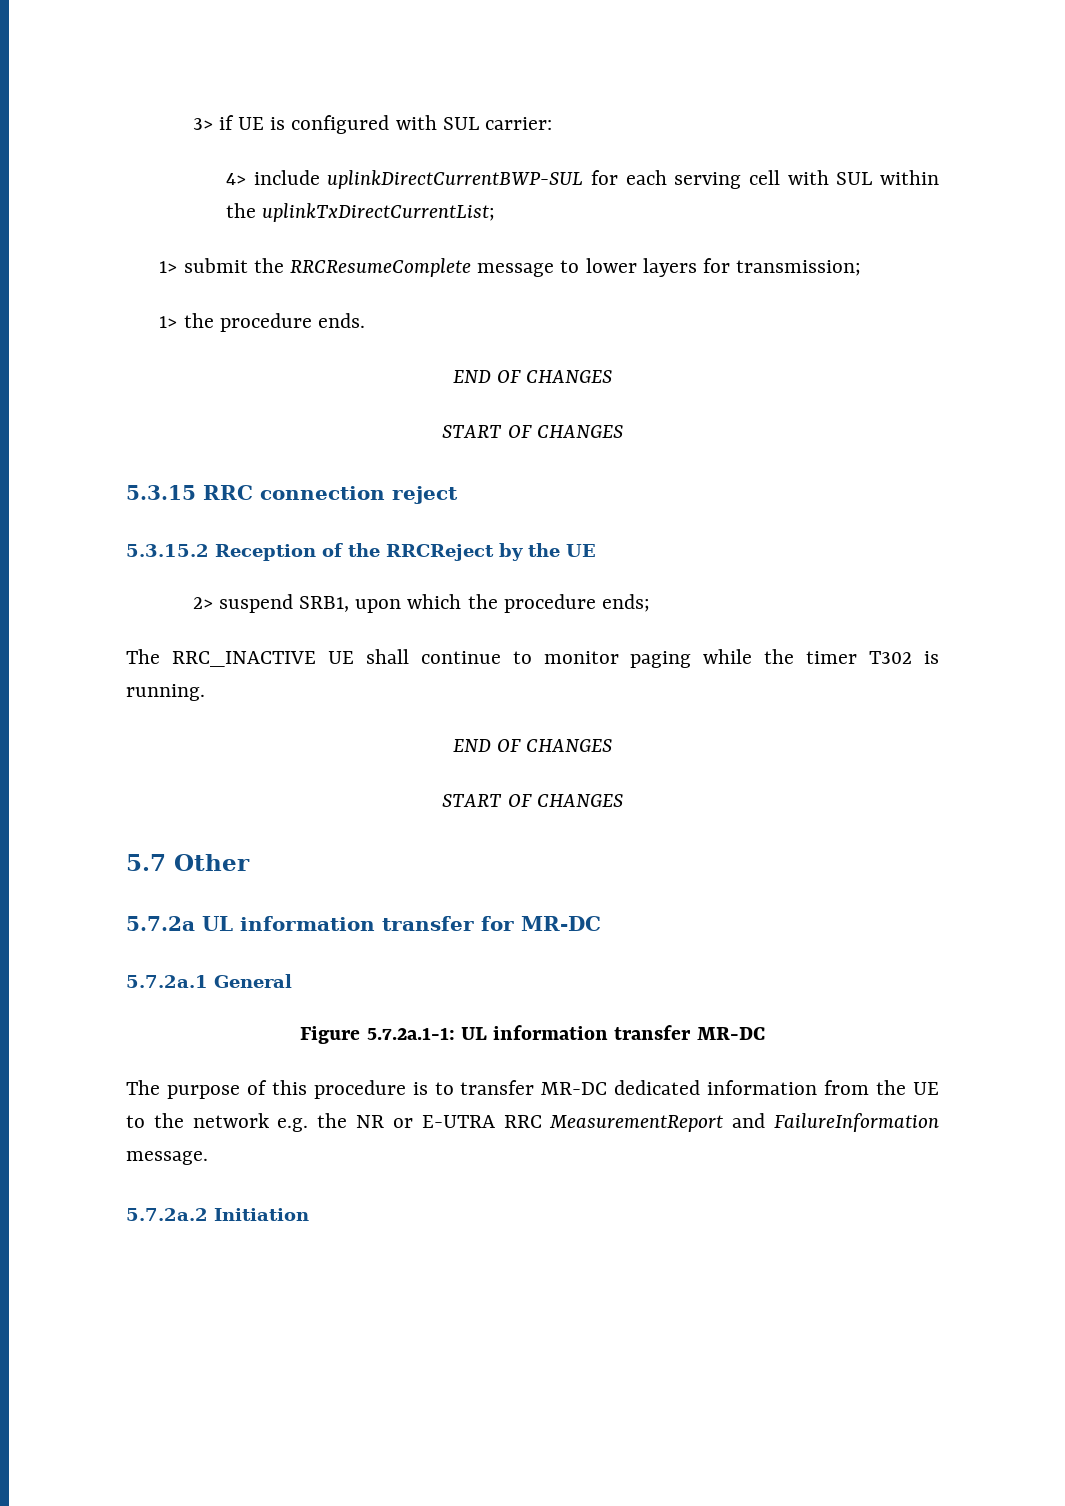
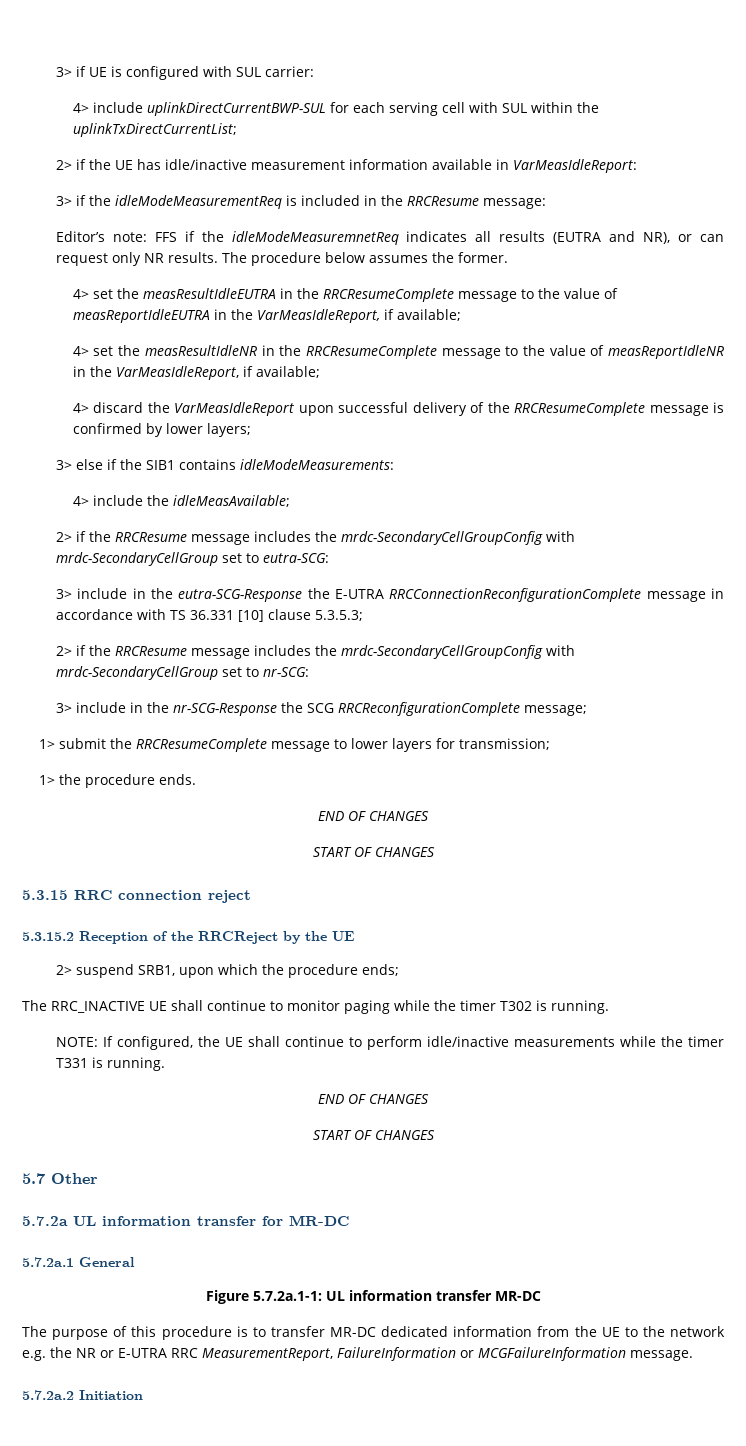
(496, 212) none -> [55,159,637,173] [55,195,546,209] [55,231,724,245] [55,252,508,266] [72,288,618,302] [72,309,461,323] [72,345,724,359] [72,366,320,380] [72,402,724,416] [72,423,251,437] [55,459,394,470] [72,495,290,507] [55,531,575,545] [55,552,329,566] [55,588,725,602] [55,609,363,622] [55,645,575,659] [55,666,309,680] [55,702,587,716] // 2> if the UE has idle/inactive measurement information available in VarMeasIdleReport: // 3> if the idleModeMeasurementReq is included in the RRCResume message: // Editor’s note: FFS if the idleModeMeasuremnetReq indicates all results (EUTRA and NR), or can request only NR results. The procedure below assumes the former. // 4> set the measResultIdleEUTRA in the RRCResumeComplete message to the value of measReportIdleEUTRA in the VarMeasIdleReport, if available; // 4> set the measResultIdleNR in the RRCResumeComplete message to the value of measReportIdleNR in the VarMeasIdleReport, if available; // 4> discard the VarMeasIdleReport upon successful delivery of the RRCResumeComplete message is confirmed by lower layers; // 3> else if the SIB1 contains idleModeMeasurements: // 4> include the idleMeasAvailable; // 2> if the RRCResume message includes the mrdc-SecondaryCellGroupConfig with mrdc-SecondaryCellGroup set to eutra-SCG: // 3> include in the eutra-SCG-Response the E-UTRA RRCConnectionReconfigurationComplete message in accordance with TS 36.331 [10] clause 5.3.5.3; // 2> if the RRCResume message includes the mrdc-SecondaryCellGroupConfig with mrdc-SecondaryCellGroup set to nr-SCG: // 3> include in the nr-SCG-Response the SCG RRCReconfigurationComplete message;
(205, 692) none -> [55,1036,724,1050] [55,1057,165,1071] // NOTE: If configured, the UE shall continue to perform idle/inactive measurements while the timer T331 is running.
[549,1113,939,1132] MeasurementReport and FailureInformation -> [202,1347,626,1361] MeasurementReport, FailureInformation or MCGFailureInformation

